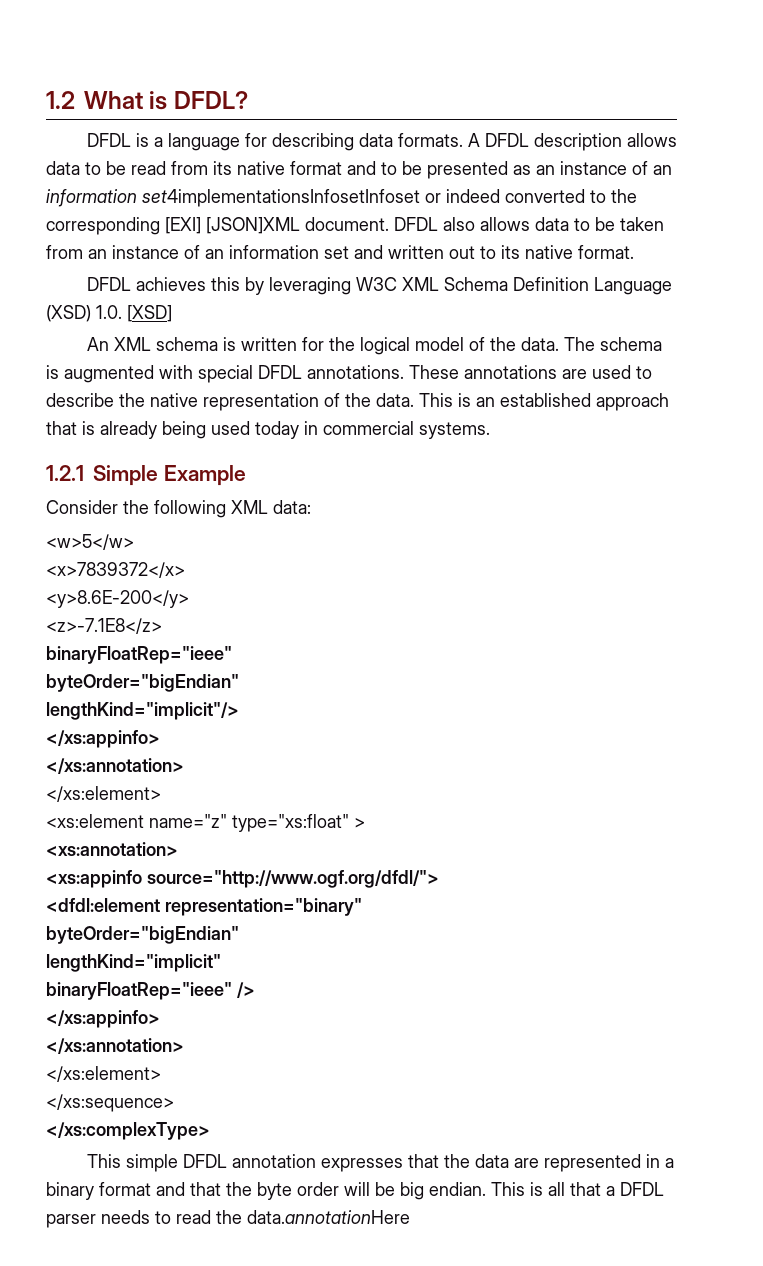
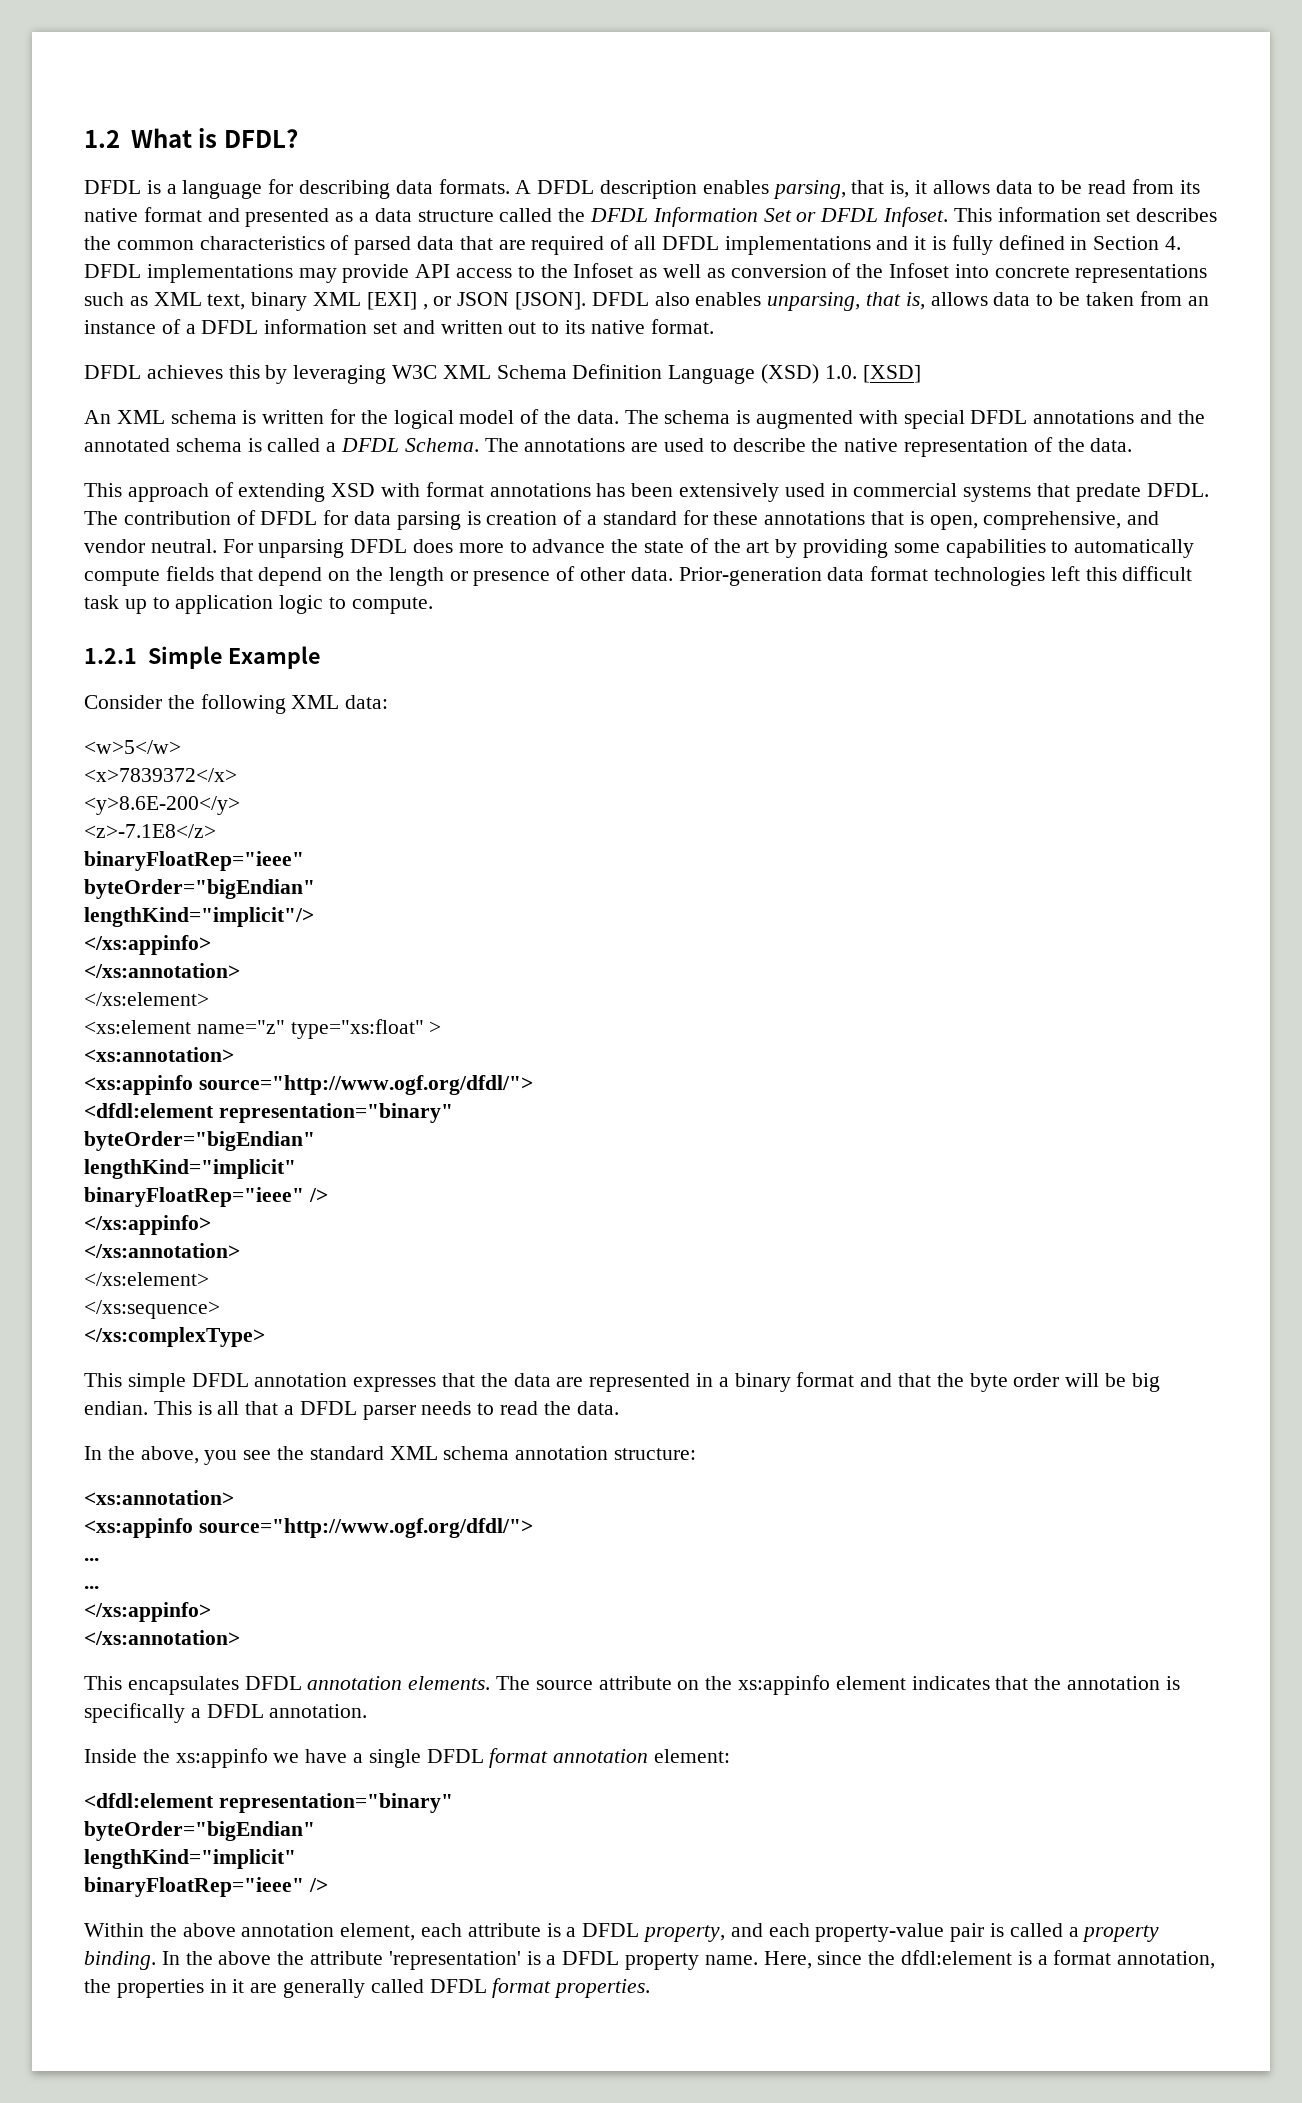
(622, 142) none -> [702,180,928,199] enables parsing, that is, it
[381,161,672,179] [46,189,637,207] [46,217,475,235] to be presented as an instance of an information set4implementationsInfosetInfoset or indeed converted to the corresponding [EXI] [JSON]XML document. DFDL also -> [245,207,1218,227] [84,235,1182,255] [84,263,1208,283] [84,292,925,311] presented as a data structure called the DFDL Information Set or DFDL Infoset. This information set describes the common characteristics of parsed data that are required of all DFDL implementations and it is fully defined in Section 4. DFDL implementations may provide API access to the Infoset as well as conversion of the Infoset into concrete representations such as XML text, binary XML [EXI] , or JSON [JSON]. DFDL also enables unparsing, that is,
[205,249,224,259] an -> [185,320,259,334] a DFDL
[307,365,459,379] annotations. These -> [1033,410,1205,424] [84,438,519,452] annotations and the annotated schema is called a DFDL Schema. The
[419,393,669,411] [46,421,490,439] This is an established approach that is already being used today in commercial systems. -> [84,482,1209,502] [84,510,1160,530] [84,538,1195,558] [84,566,1193,586] [84,595,433,614] // This approach of extending XSD with format annotations has been extensively used in commercial systems that predate DFDL. The contribution of DFDL for data parsing is creation of a standard for these annotations that is open, comprehensive, and vendor neutral. For unparsing DFDL does more to advance the state of the art by providing some capabilities to automatically compute fields that depend on the length or presence of other data. Prior-generation data format technologies left this difficult task up to application logic to compute.
[247,1210,410,1224] data.annotationHere -> [576,1401,619,1415] [84,1446,697,1465] [84,1490,234,1505] [84,1518,533,1538] [84,1558,99,1561] [84,1586,99,1589] [84,1602,211,1622] [84,1630,240,1645] [84,1675,1180,1695] [84,1703,368,1723] [84,1748,731,1768] [84,1793,453,1813] [84,1821,315,1841] [84,1849,296,1869] [84,1877,328,1897] [84,1923,1160,1942] [84,1950,1216,1970] [84,1978,651,1998] data. // In the above, you see the standard XML schema annotation structure: // <xs:annotation> // <xs:appinfo source="http://www.ogf.org/dfdl/"> // ... // ... // </xs:appinfo> // </xs:annotation> // This encapsulates DFDL annotation elements. The source attribute on the xs:appinfo element indicates that the annotation is specifically a DFDL annotation. // Inside the xs:appinfo we have a single DFDL format annotation element: // <dfdl:element representation="binary" // byteOrder="bigEndian" // lengthKind="implicit" // binaryFloatRep="ieee" /> // Within the above annotation element, each attribute is a DFDL property, and each property-value pair is called a property binding. In the above the attribute 'representation' is a DFDL property name. Here, since the dfdl:element is a format annotation, the properties in it are generally called DFDL format properties.

